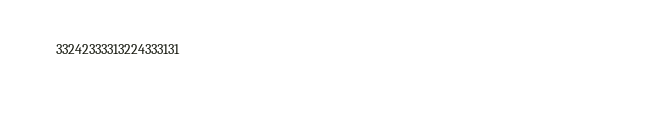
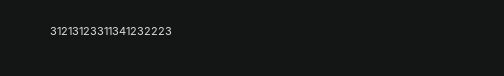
[56,44,180,54] 33242333313224333131 -> [50,27,172,35] 31213123311341232223

